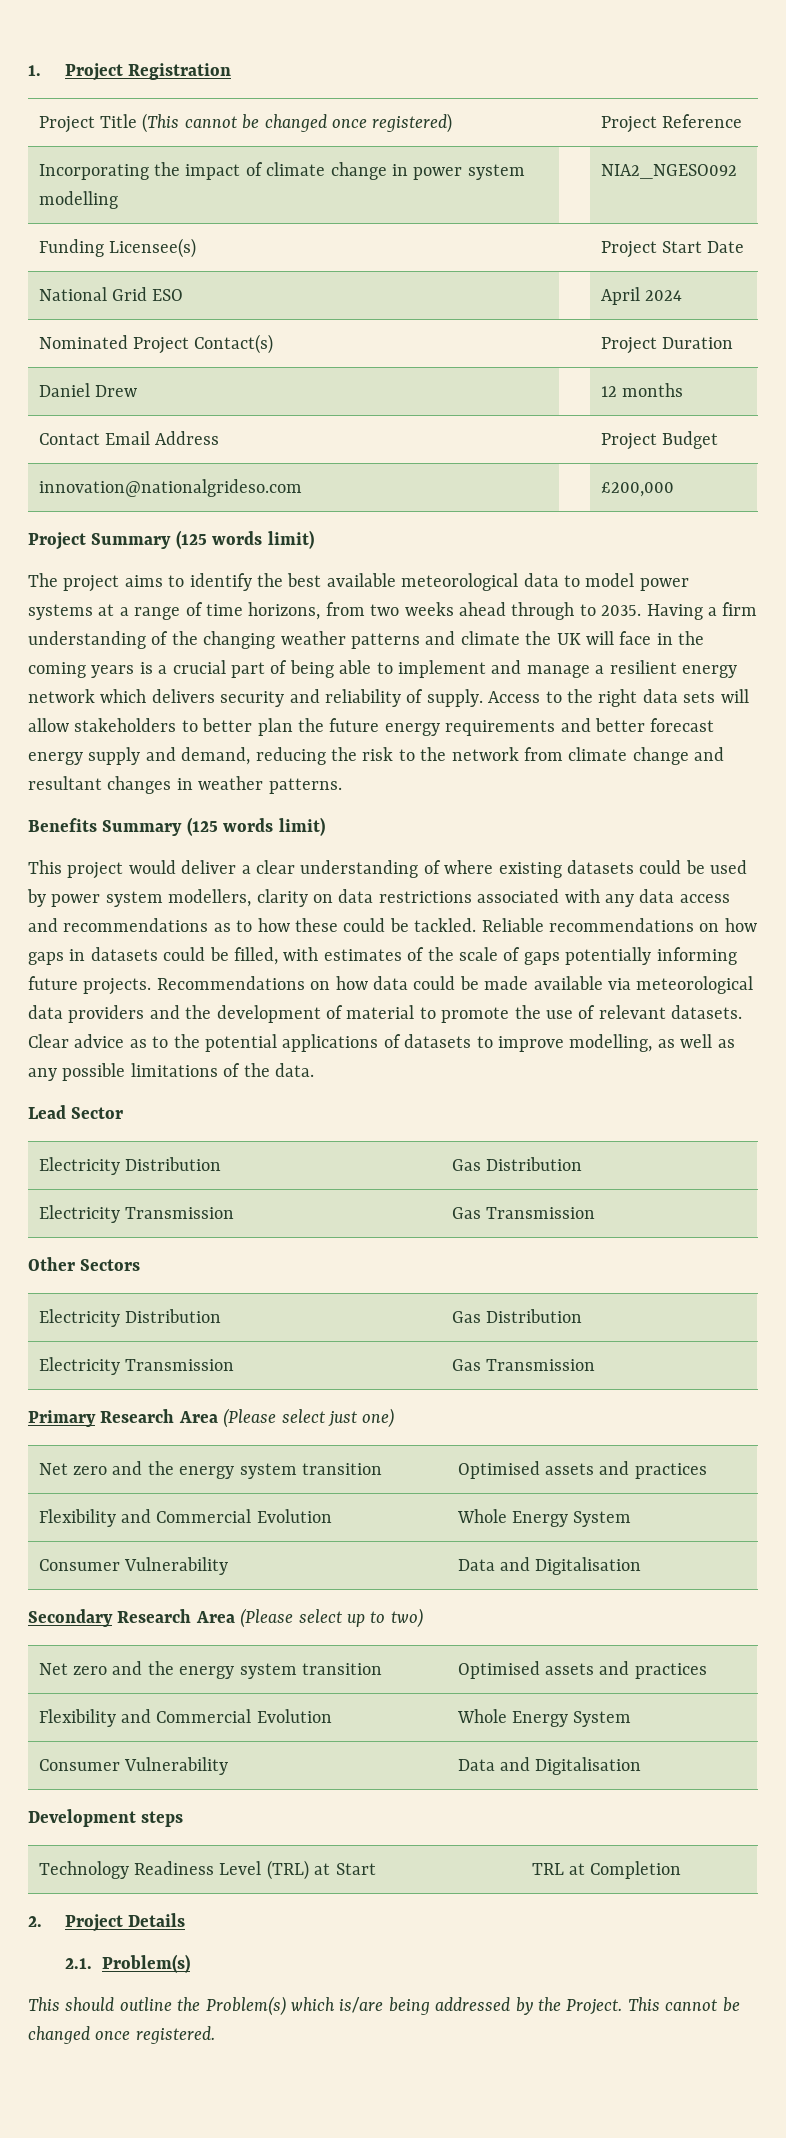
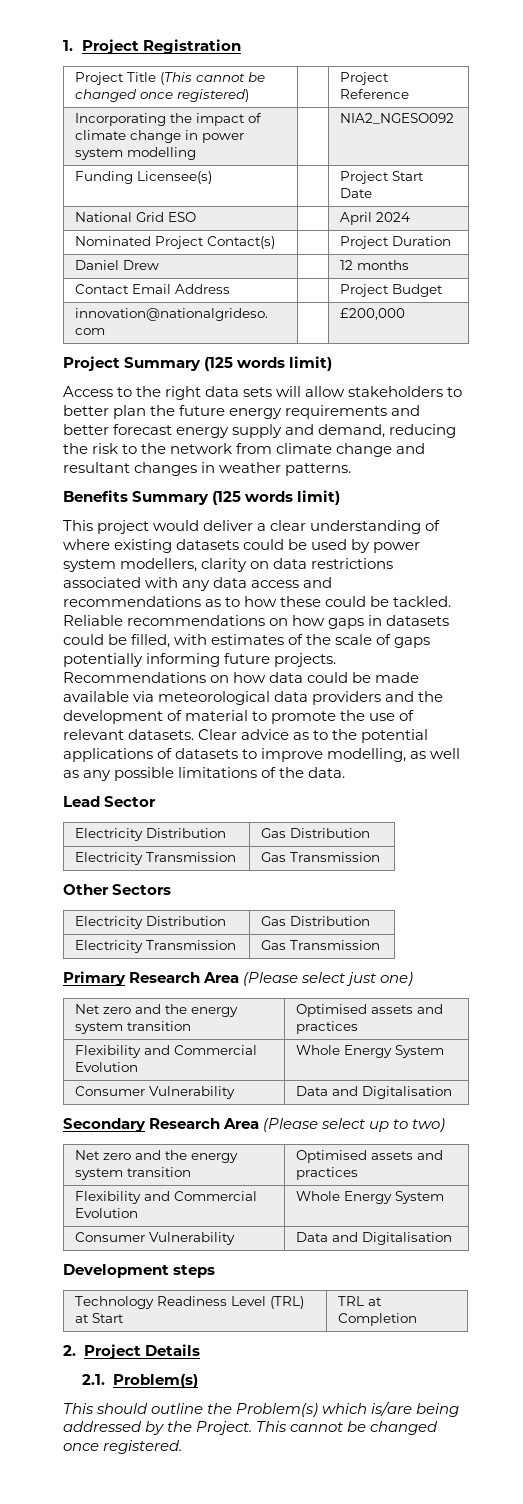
[28,573,689,592] [28,602,758,620] [28,631,705,649] [28,660,737,678] [28,689,483,707] The project aims to identify the best available meteorological data to model power systems at a range of time horizons, from two weeks ahead through to 2035. Having a firm understanding of the changing weather patterns and climate the UK will face in the coming years is a crucial part of being able to implement and manage a resilient energy network which delivers security and reliability of supply. -> (333, 363) none

